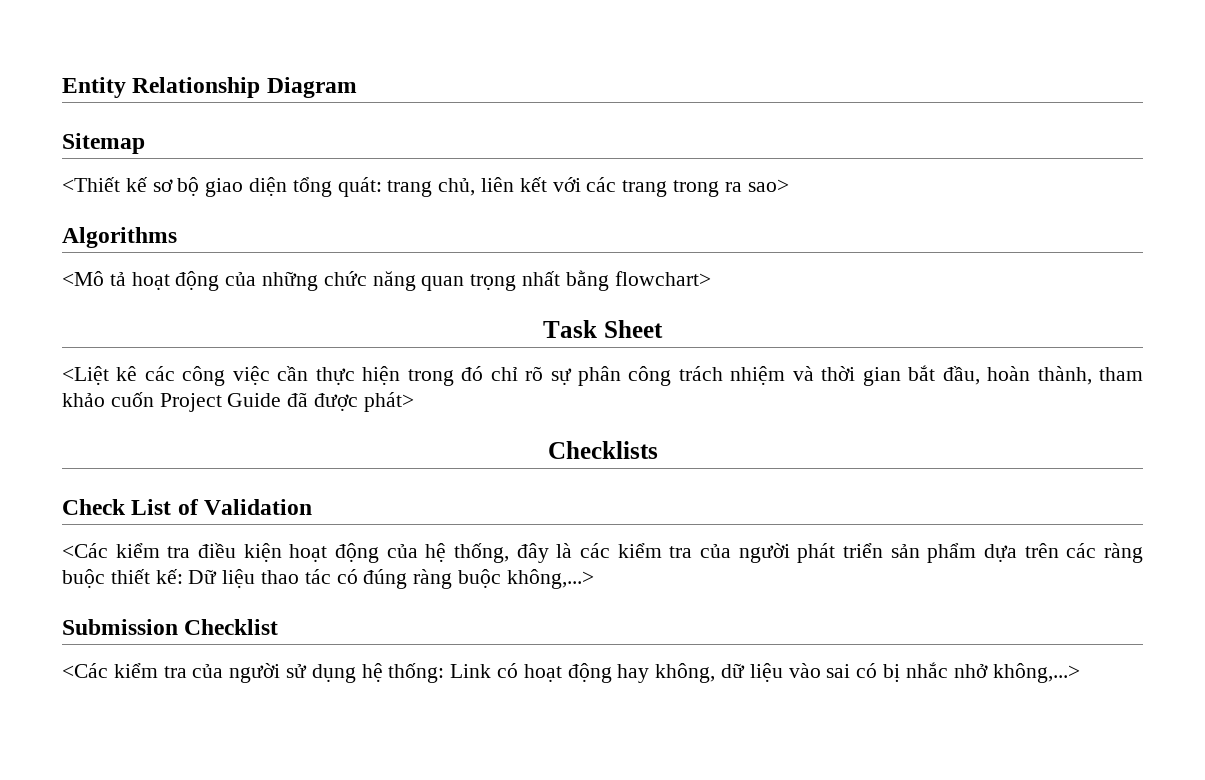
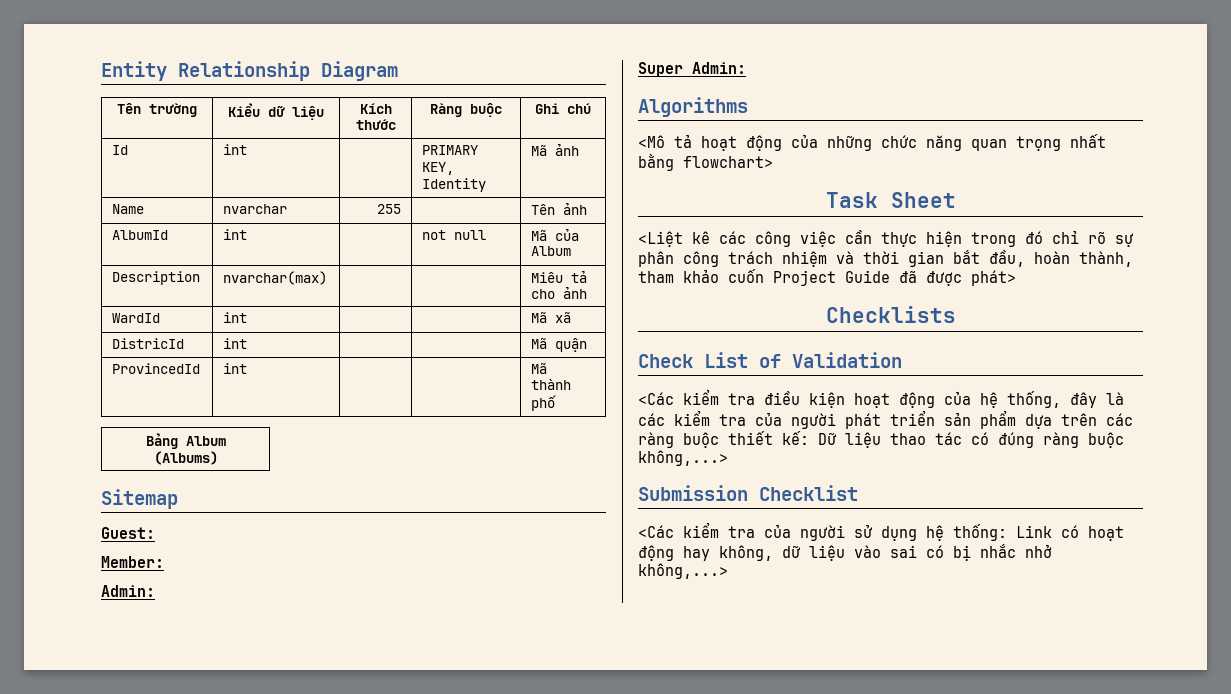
[62,133,145,154] [62,177,789,197] // Sitemap // <Thiết kế sơ bộ giao diện tổng quát: trang chủ, liên kết với các trang trong ra sao> -> [117,103,197,117] [228,103,324,120] [359,103,392,114] [355,119,396,130] [430,103,502,117] [535,103,591,114] [112,145,129,155] [223,144,248,155] [422,145,479,155] [422,162,455,175] [422,178,487,192] [531,144,580,156] [112,204,145,214] [223,204,288,214] [376,204,401,214] [531,203,588,215] [112,230,169,240] [223,229,248,240] [422,230,487,240] [531,229,580,241] [531,246,572,256] [112,271,201,285] [223,271,328,285] [531,271,588,283] [531,287,588,299] [112,313,161,323] [223,312,248,323] [531,312,572,323] [112,338,185,349] [223,338,248,349] [531,338,588,352] [112,363,201,374] [223,363,248,374] [531,363,548,374] [531,379,572,390] [531,395,557,411] [145,433,226,449] [153,451,218,465] [101,489,178,509] [101,527,155,539] [101,556,164,568] [101,585,155,597] [638,62,746,77] // Tên trường | Kiểu dữ liệu | Kích thước | Ràng buộc | Ghi chú // Id | int | | PRIMARY KEY, Identity | Mã ảnh // Name | nvarchar | 255 | | Tên ảnh // AlbumId | int | | not null | Mã của Album // Description | nvarchar(max) | | | Miêu tả cho ảnh // WardId | int | | | Mã xã // DistricId | int | | | Mã quận // ProvincedId | int | | | Mã thành phố // Bảng Album (Albums) // Sitemap // Guest: // Member: // Admin: // Super Admin:

